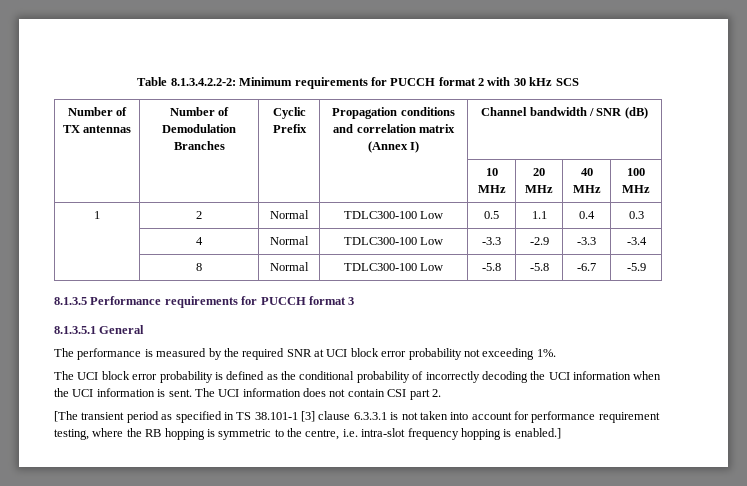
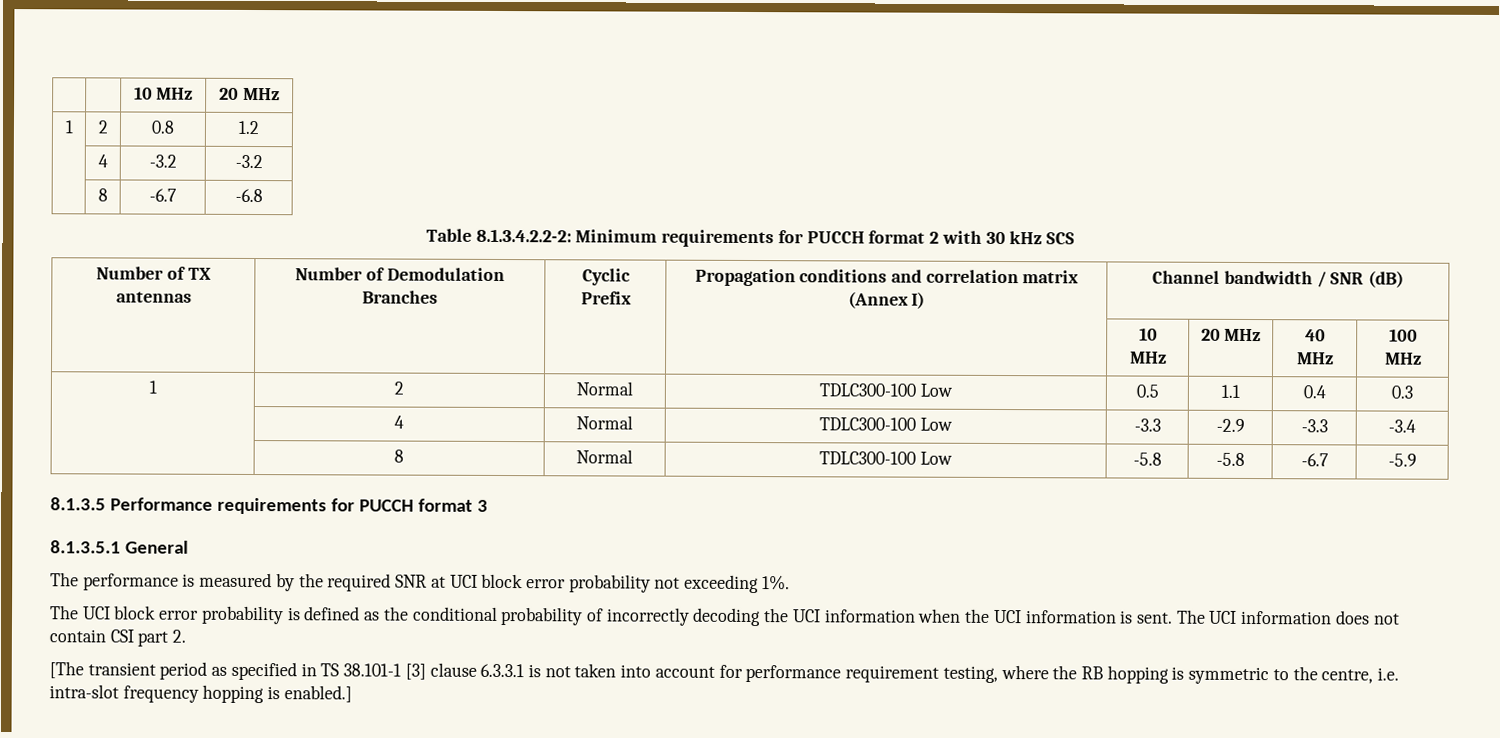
(137, 81) none -> [133,86,194,100] [219,87,280,101] [64,120,73,134] [97,120,108,134] [151,120,174,134] [238,120,259,135] [97,154,108,168] [148,154,177,168] [234,154,263,169] [97,188,108,202] [149,188,177,202] [234,188,263,203] | | 10 MHz | 20 MHz // 1 | 2 | 0.8 | 1.2 // | 4 | -3.2 | -3.2 // | 8 | -6.7 | -6.8 //

